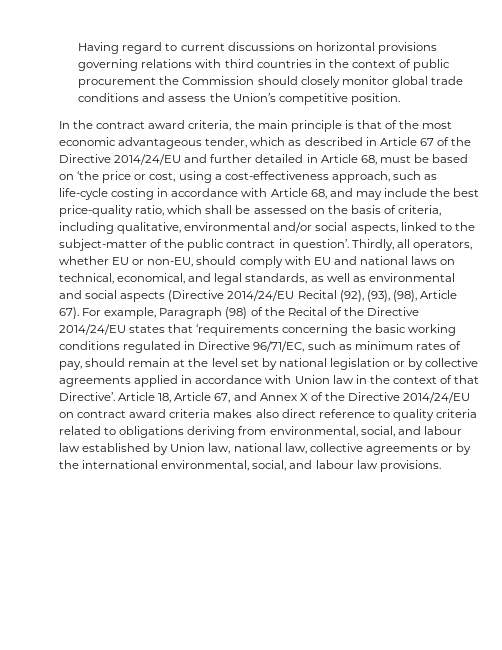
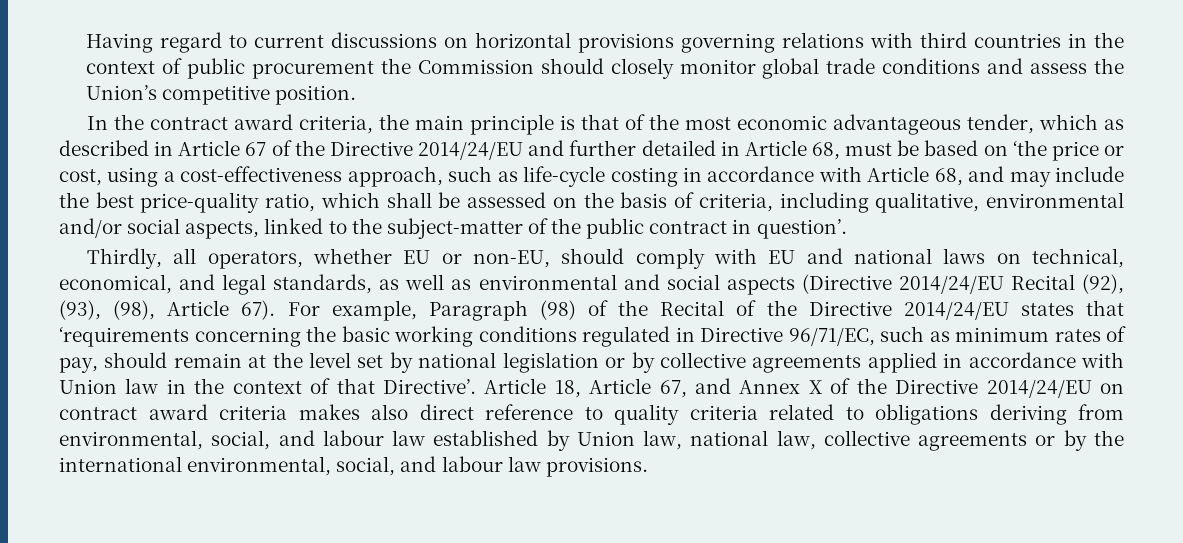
(349, 245) none -> (847, 229) //

